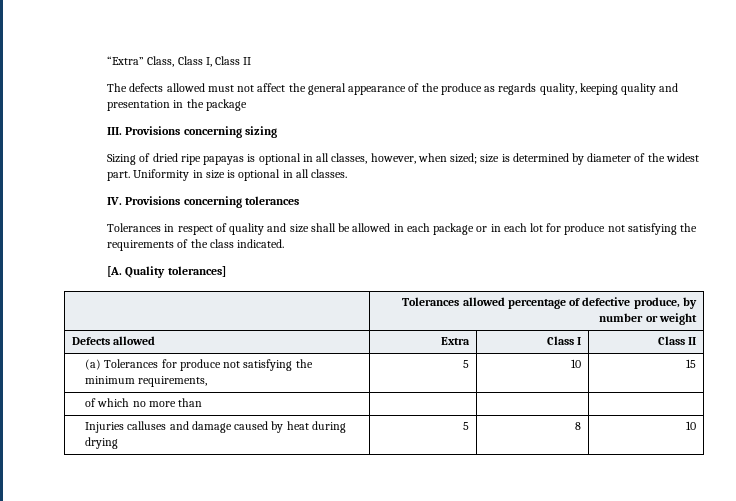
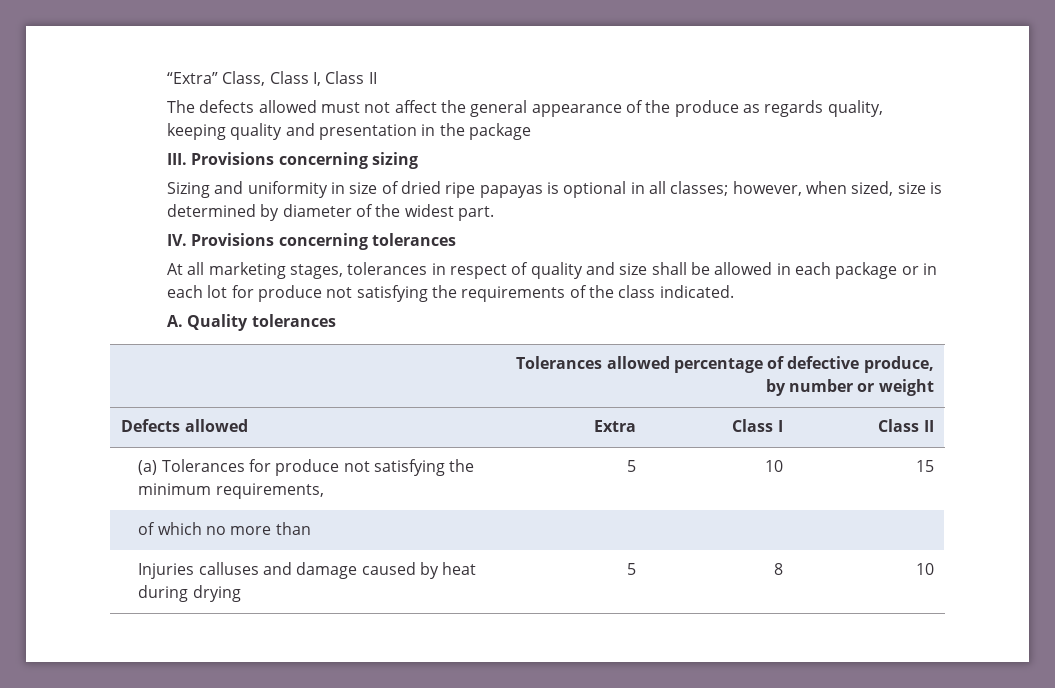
(137, 159) none -> [214,181,378,198] and uniformity in size
[331,153,368,164] classes, -> [670,181,729,196] classes;
[450,153,478,164] sized; -> [851,181,894,196] sized,
[133,169,348,181] Uniformity in size is optional in all classes. -> (495, 213) none
[107,223,162,232] Tolerances -> [167,262,428,279] At all marketing stages, tolerances
[107,266,226,278] [A. Quality tolerances] -> [167,314,336,331] A. Quality tolerances

